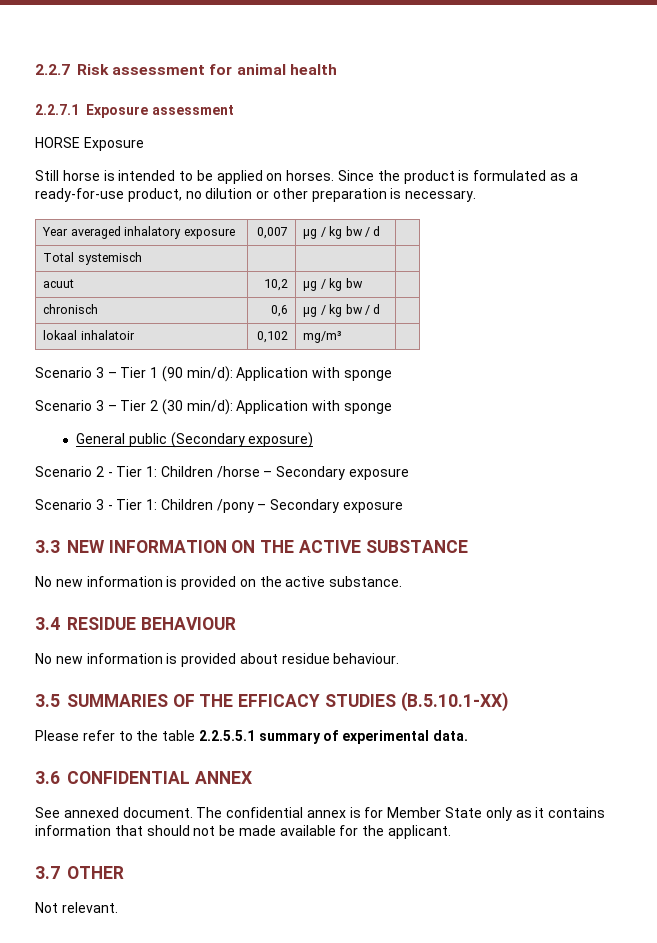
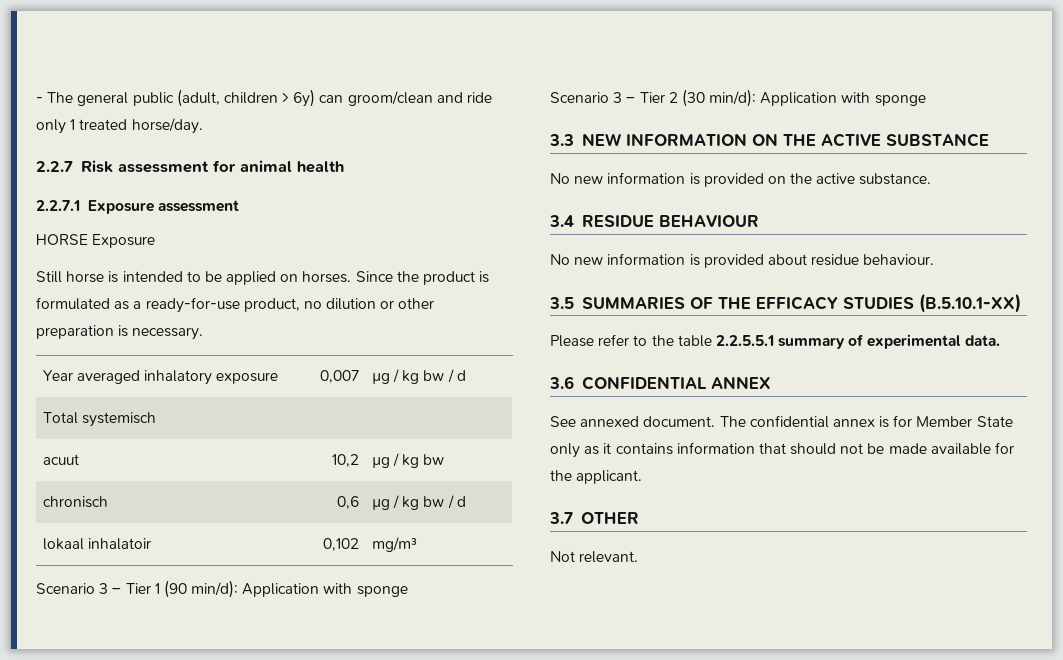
(35, 69) none -> [36,89,493,107] [36,118,203,134] - The general public (adult, children > 6y) can groom/clean and ride only 1 treated horse/day. //
[76,432,314,448] [35,466,410,480] [35,499,404,513] // General public (Secondary exposure) // Scenario 2 - Tier 1: Children /horse – Secondary exposure // Scenario 3 - Tier 1: Children /pony – Secondary exposure -> (926, 100) none

